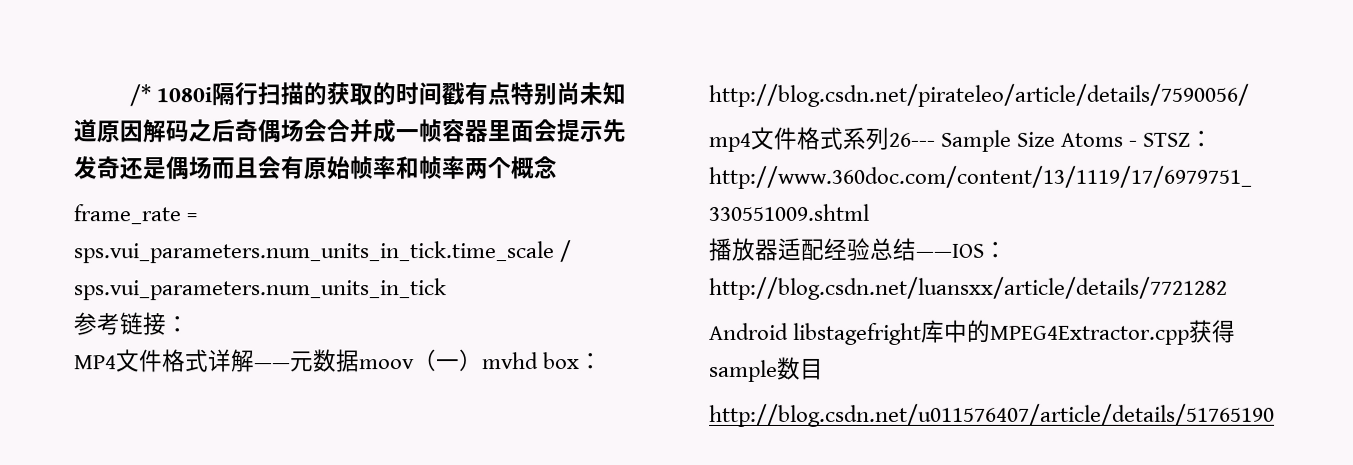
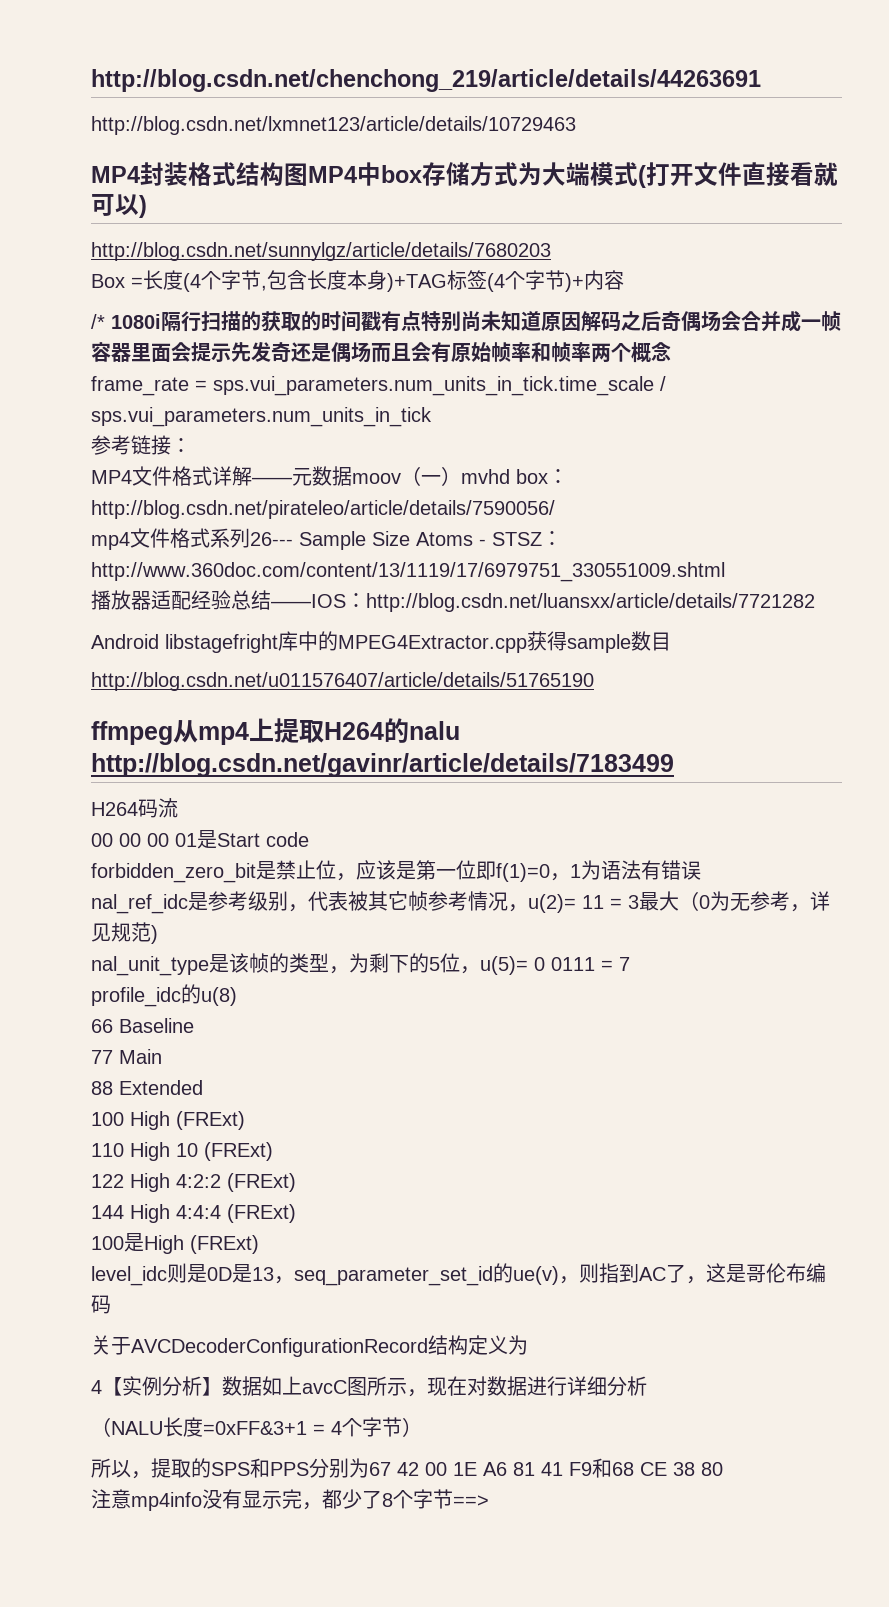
(129, 95) none -> [91,69,761,92] [91,116,576,135] [91,162,838,188] [91,194,147,218] [91,242,551,261] [91,270,624,292] http://blog.csdn.net/chenchong_219/article/details/44263691 // http://blog.csdn.net/lxmnet123/article/details/10729463 // MP4封装格式结构图MP4中box存储方式为大端模式(打开文件直接看就可以) // http://blog.csdn.net/sunnylgz/article/details/7680203 // Box =长度(4个字节,包含长度本身)+TAG标签(4个字节)+内容 //
(1275, 415) none -> [91,718,460,745] [91,753,674,777] [91,798,178,818] [91,830,309,849] [91,860,701,883] [91,891,830,914] [91,922,158,944] [91,953,630,976] [91,984,237,1007] [91,1018,194,1033] [91,1049,162,1064] [91,1080,203,1095] [91,1111,245,1130] [91,1142,273,1161] [91,1173,296,1192] [91,1204,296,1223] [91,1233,259,1254] [91,1263,826,1286] [91,1295,111,1314] [91,1335,528,1357] [91,1376,647,1397] [91,1417,422,1437] [91,1458,723,1479] [91,1489,489,1511] // ffmpeg从mp4上提取H264的nalu http://blog.csdn.net/gavinr/article/details/7183499 // H264码流 // 00 00 00 01是Start code // forbidden_zero_bit是禁止位，应该是第一位即f(1)=0，1为语法有错误 // nal_ref_idc是参考级别，代表被其它帧参考情况，u(2)= 11 = 3最大（0为无参考，详见规范) // nal_unit_type是该帧的类型，为剩下的5位，u(5)= 0 0111 = 7 // profile_idc的u(8) // 66 Baseline // 77 Main // 88 Extended // 100 High (FRExt) // 110 High 10 (FRExt) // 122 High 4:2:2 (FRExt) // 144 High 4:4:4 (FRExt) // 100是High (FRExt) // level_idc则是0D是13，seq_parameter_set_id的ue(v)，则指到AC了，这是哥伦布编码 // 关于AVCDecoderConfigurationRecord结构定义为 // 4【实例分析】数据如上avcC图所示，现在对数据进行详细分析 // （NALU长度=0xFF&3+1 = 4个字节） // 所以，提取的SPS和PPS分别为67 42 00 1E A6 81 41 F9和68 CE 38 80 // 注意mp4info没有显示完，都少了8个字节==>

